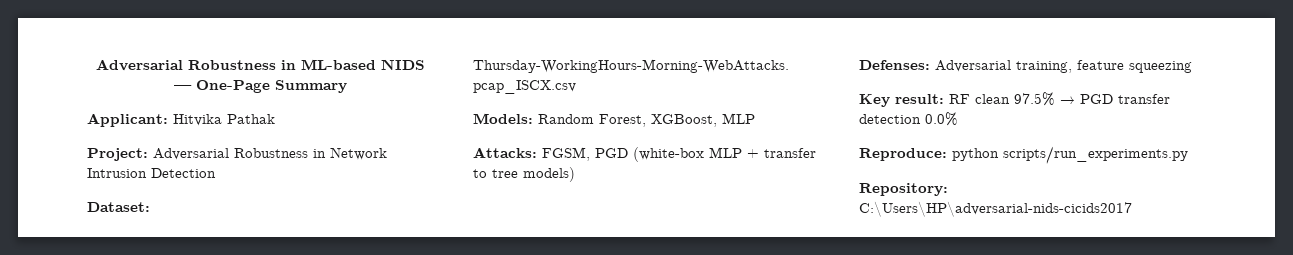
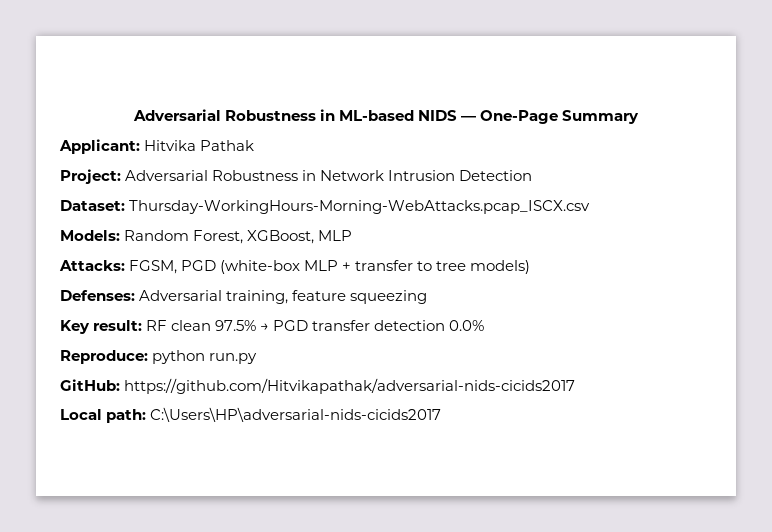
[1003,146,1188,164] [859,183,948,196] scripts/run_experiments.py // Repository: -> [209,353,258,364] [60,378,576,394] [60,409,147,423] run.py // GitHub: https://github.com/Hitvikapathak/adversarial-nids-cicids2017 // Local path:

